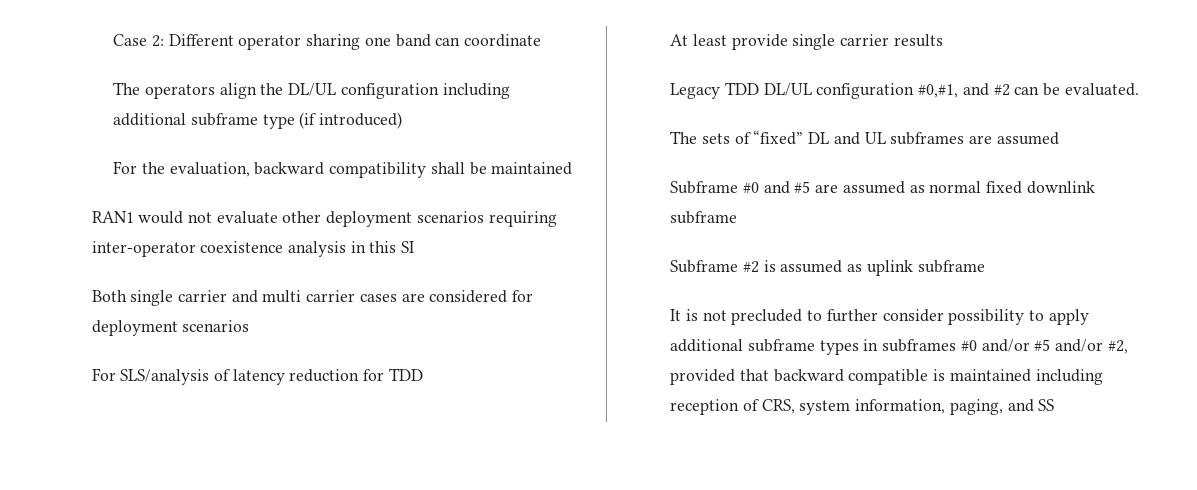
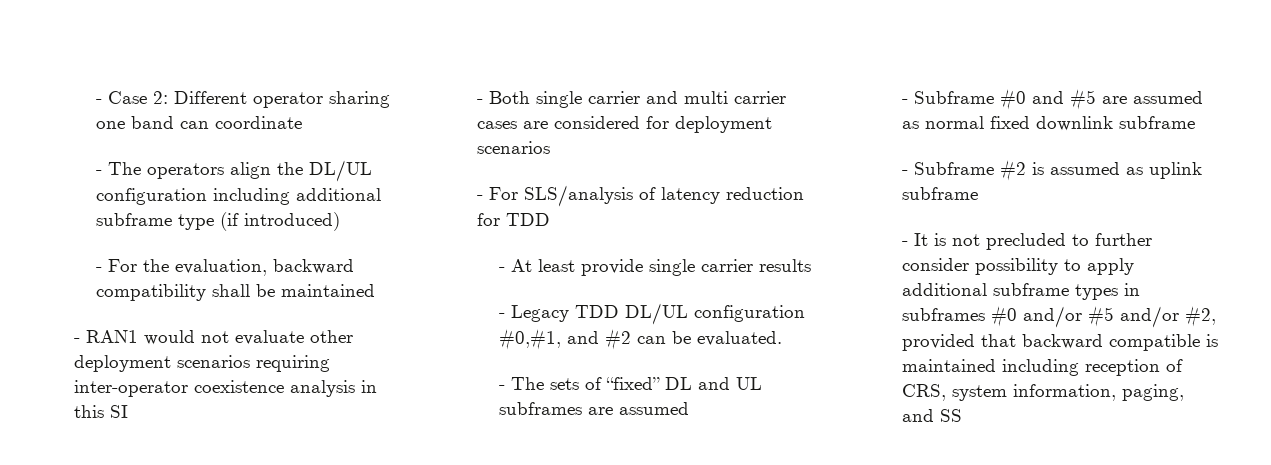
(113, 40) none -> [95,99,102,104] -
(541, 40) none -> [95,170,102,175] -
(403, 120) none -> [95,267,102,272] -
(573, 168) none -> [74,338,81,343] -
(415, 247) none -> [477,99,484,104] -
(250, 326) none -> [477,195,484,200] -
(423, 374) none -> [498,267,505,272] -
(943, 40) none -> [498,313,505,318] -
(1139, 89) none -> [498,385,505,390] -
(1059, 138) none -> [901,99,908,104] -
(738, 217) none -> [901,170,908,175] -
(985, 266) none -> [901,241,908,246] -

